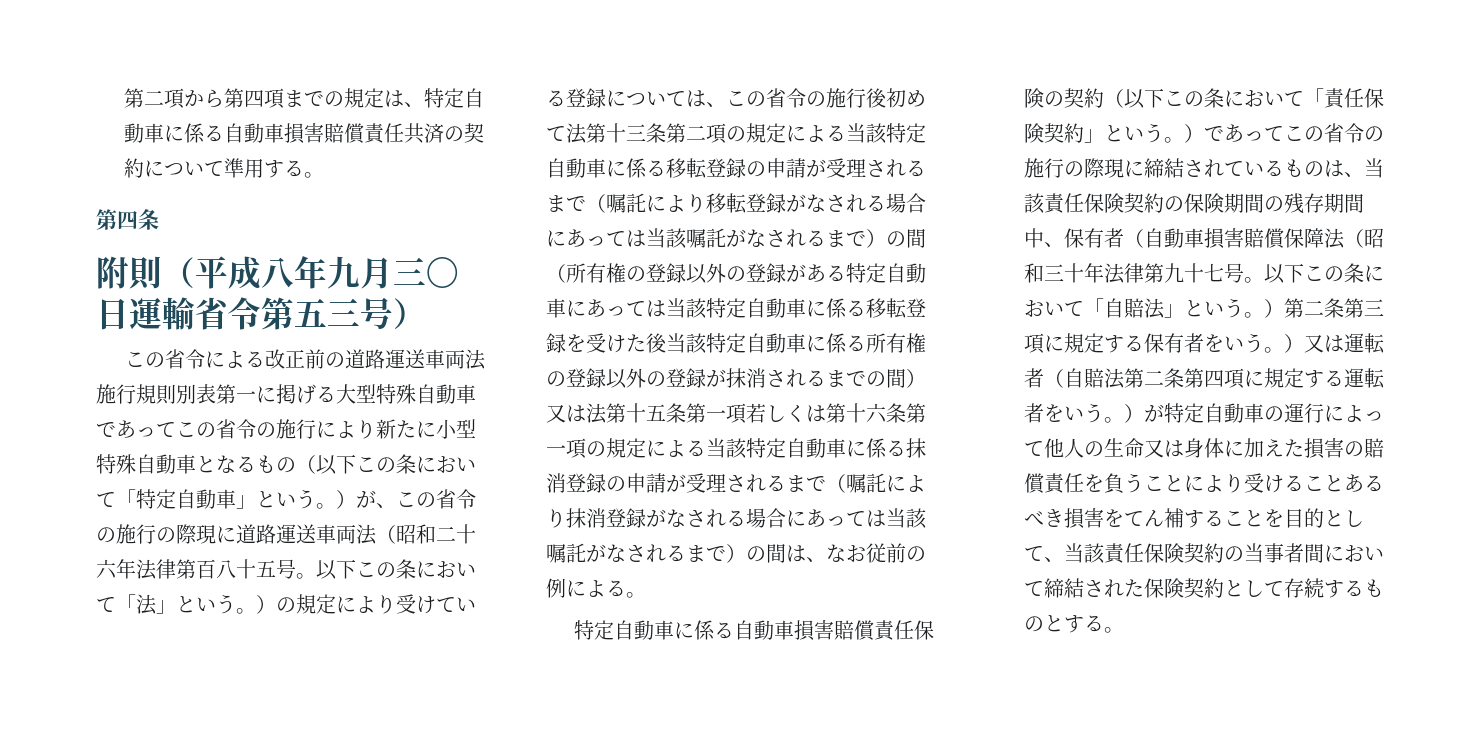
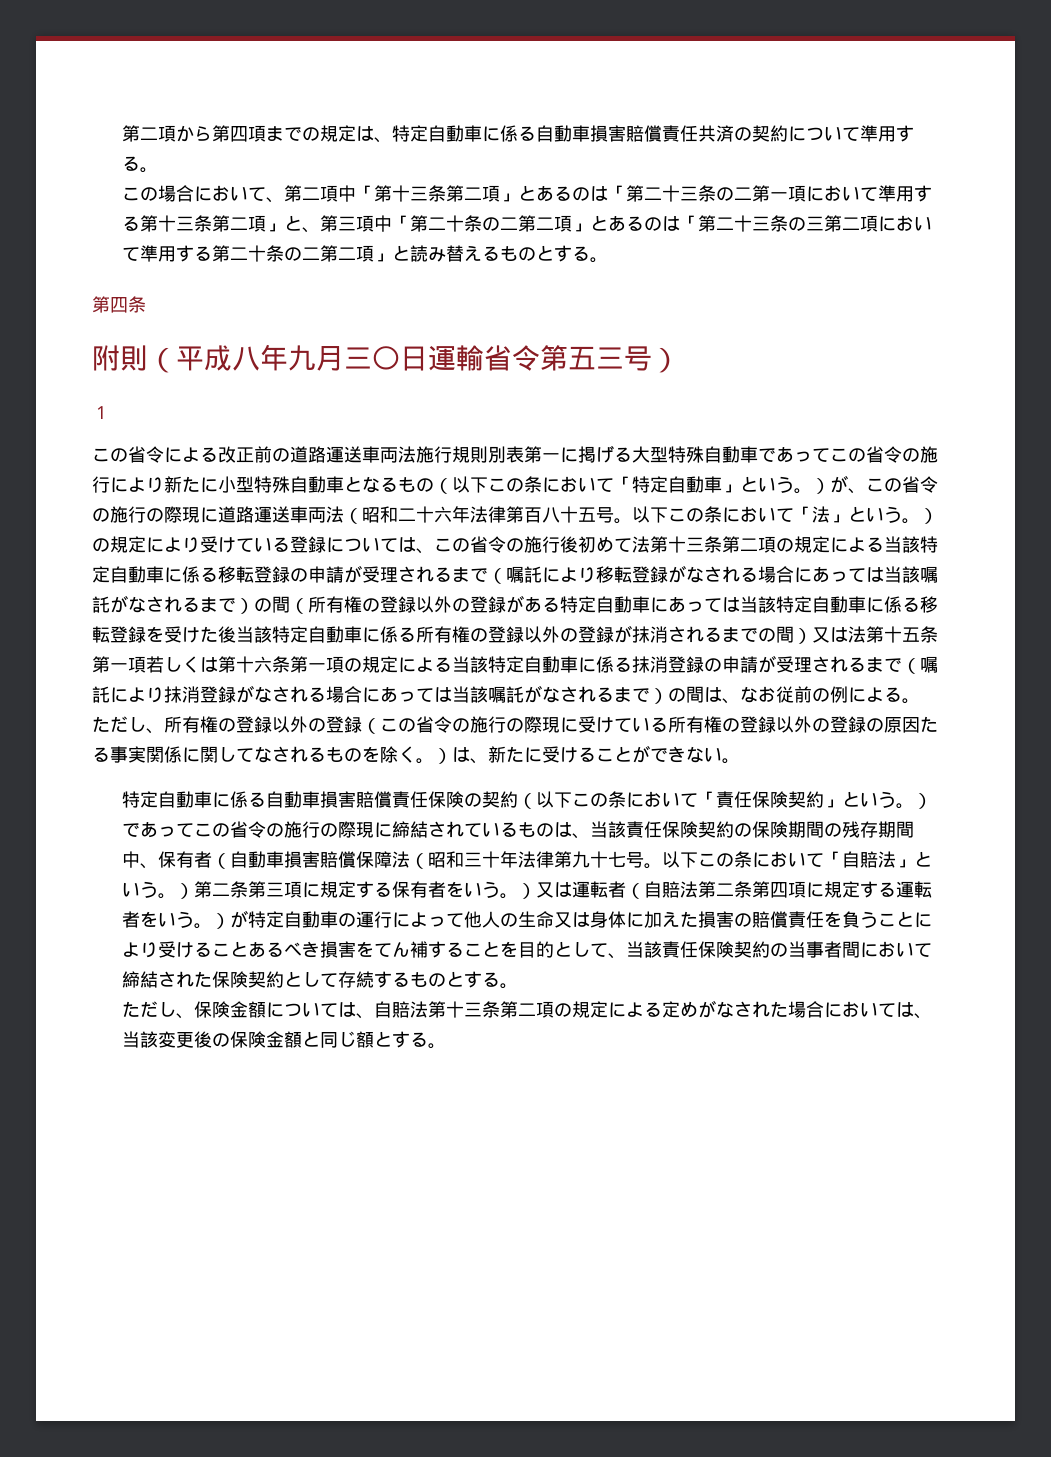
(325, 175) none -> [122,185,933,203] [122,215,933,233] [122,245,609,263] // この場合において、第二項中「第十三条第二項」とあるのは「第二十三条の二第一項において準用する第十三条第二項」と、第三項中「第二十条の二第二項」とあるのは「第二十三条の三第二項において準用する第二十条の二第二項」と読み替えるものとする。
(426, 313) none -> [92,406,110,419] // １
(646, 595) none -> [92,716,938,734] [92,745,740,764] // ただし、所有権の登録以外の登録（この省令の施行の際現に受けている所有権の登録以外の登録の原因たる事実関係に関してなされるものを除く。）は、新たに受けることができない。
(1125, 630) none -> [122,1000,933,1019] [122,1031,447,1049] // ただし、保険金額については、自賠法第十三条第二項の規定による定めがなされた場合においては、当該変更後の保険金額と同じ額とする。

